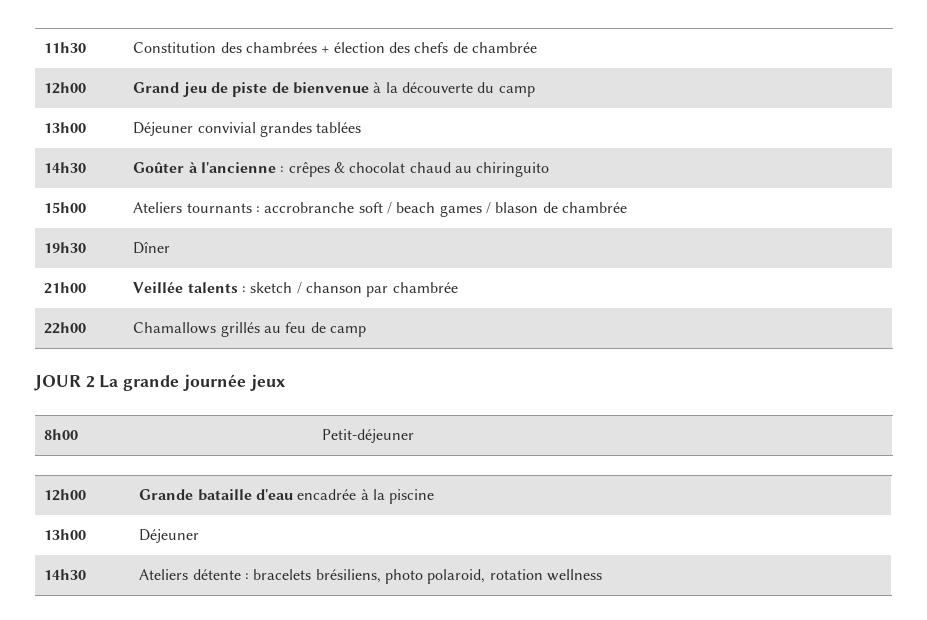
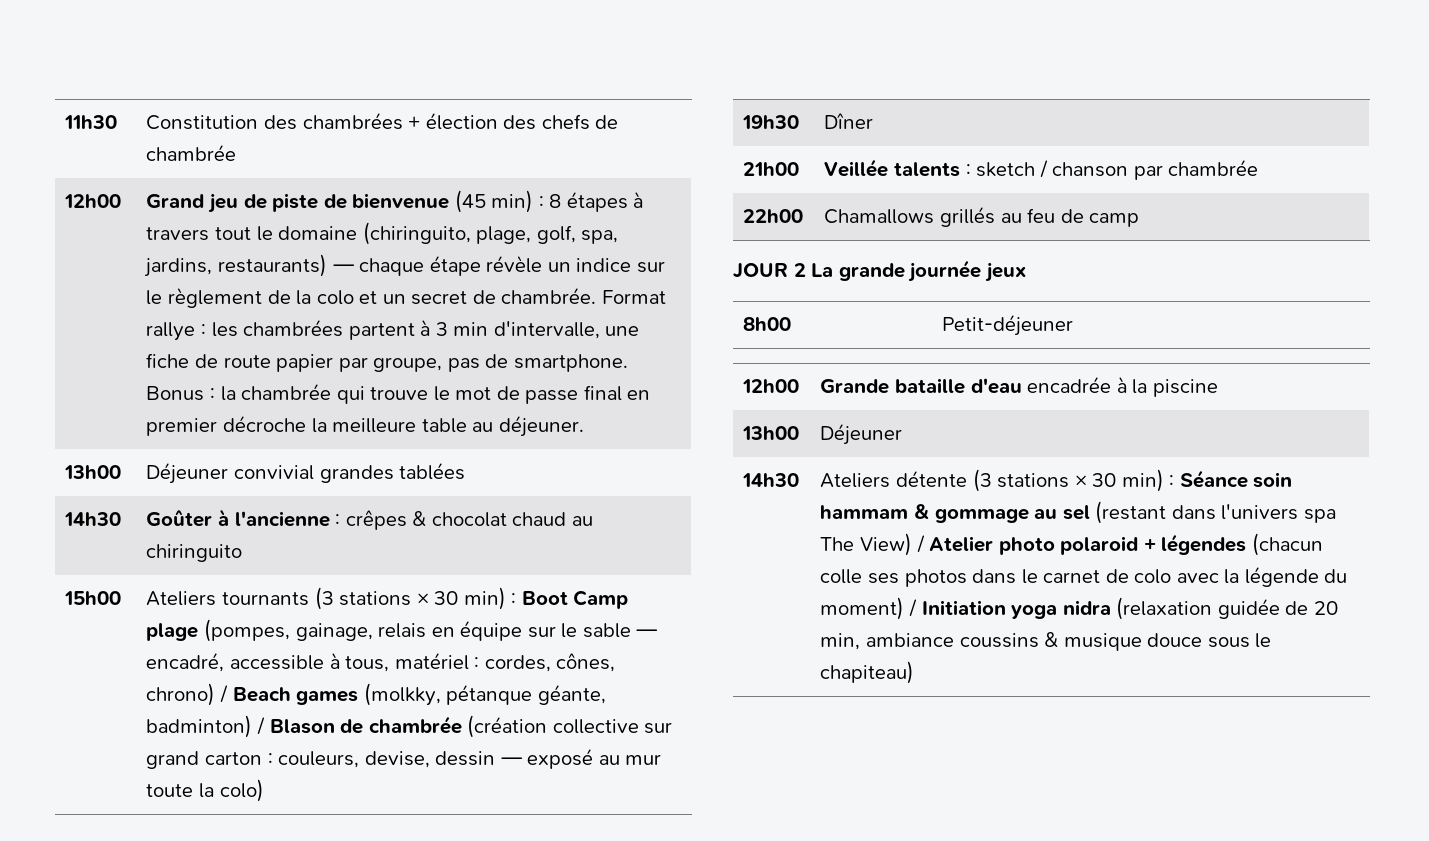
[373,82,535,97] à la découverte du camp -> [454,190,644,213] [146,222,619,245] [144,254,665,277] [146,287,666,308] [146,319,640,341] [146,353,628,372] [146,383,651,404] [146,415,584,437] (45 min) : 8 étapes à travers tout le domaine (chiringuito, plage, golf, spa, jardins, restaurants) — chaque étape révèle un indice sur le règlement de la colo et un secret de chambrée. Format rallye : les chambrées partent à 3 min d'intervalle, une fiche de route papier par groupe, pas de smartphone. Bonus : la chambrée qui trouve le mot de passe final en premier décroche la meilleure table au déjeuner.
[256,202,627,217] : accrobranche soft / beach games / blason de chambrée -> [314,587,629,610] [146,619,659,642] [146,652,616,672] [146,683,606,706] [146,715,673,738] [146,748,662,769] [146,779,264,802] (3 stations × 30 min) : Boot Camp plage (pompes, gainage, relais en équipe sur le sable — encadré, accessible à tous, matériel : cordes, cônes, chrono) / Beach games (molkky, pétanque géante, badminton) / Blason de chambrée (création collective sur grand carton : couleurs, devise, dessin — exposé au mur toute la colo)
[245,569,602,584] : bracelets brésiliens, photo polaroid, rotation wellness -> [972,469,1293,492] [820,501,1336,524] [820,533,1323,556] [820,566,1348,587] [820,597,1338,620] [820,632,1272,651] [820,661,915,684] (3 stations × 30 min) : Séance soin hammam & gommage au sel (restant dans l'univers spa The View) / Atelier photo polaroid + légendes (chacun colle ses photos dans le carnet de colo avec la légende du moment) / Initiation yoga nidra (relaxation guidée de 20 min, ambiance coussins & musique douce sous le chapiteau)

